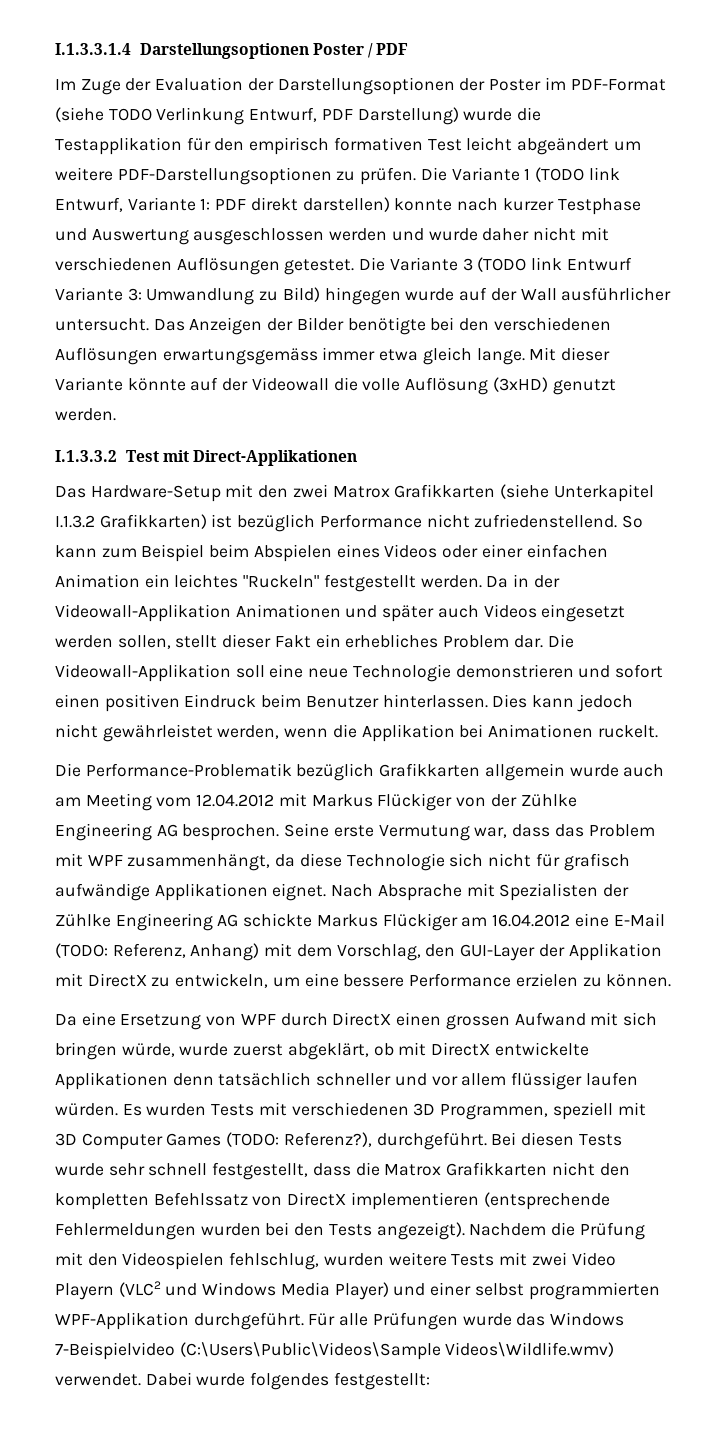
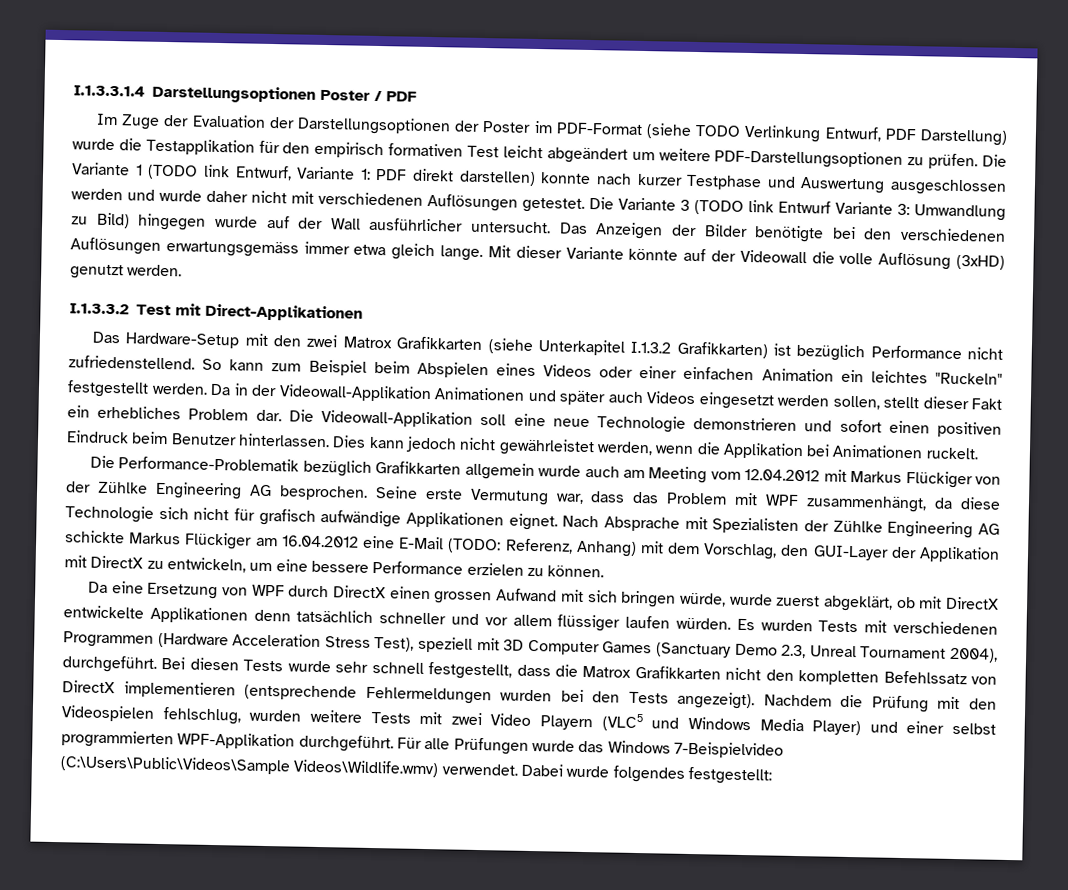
[413,1103,549,1120] 3D Programmen, -> [63,631,415,652] Programmen (Hardware Acceleration Stress Test),
[226,1132,372,1147] (TODO: Referenz?), -> [656,642,999,663] (Sanctuary Demo 2.3, Unreal Tournament 2004),
[118,1281,161,1297] (VLC2 -> [601,713,643,732] (VLC5

